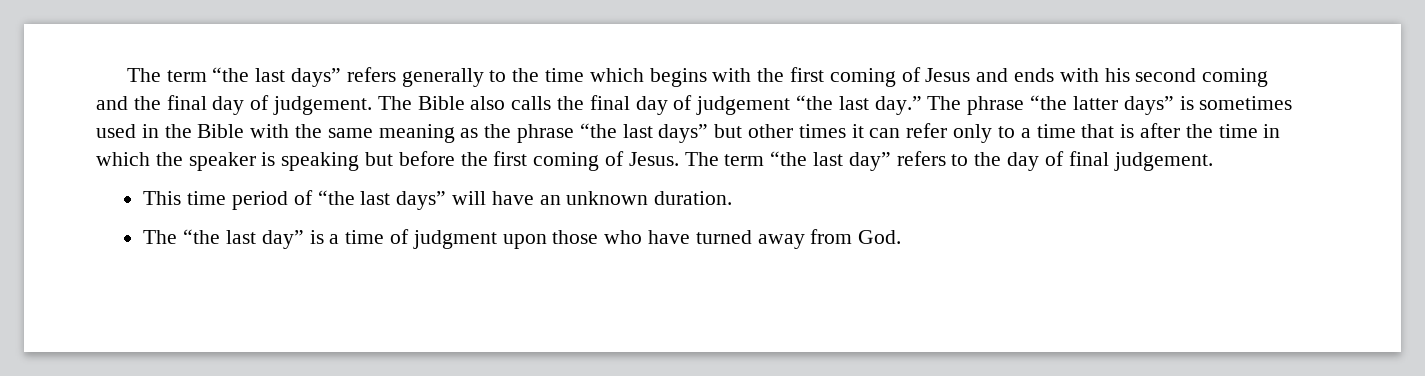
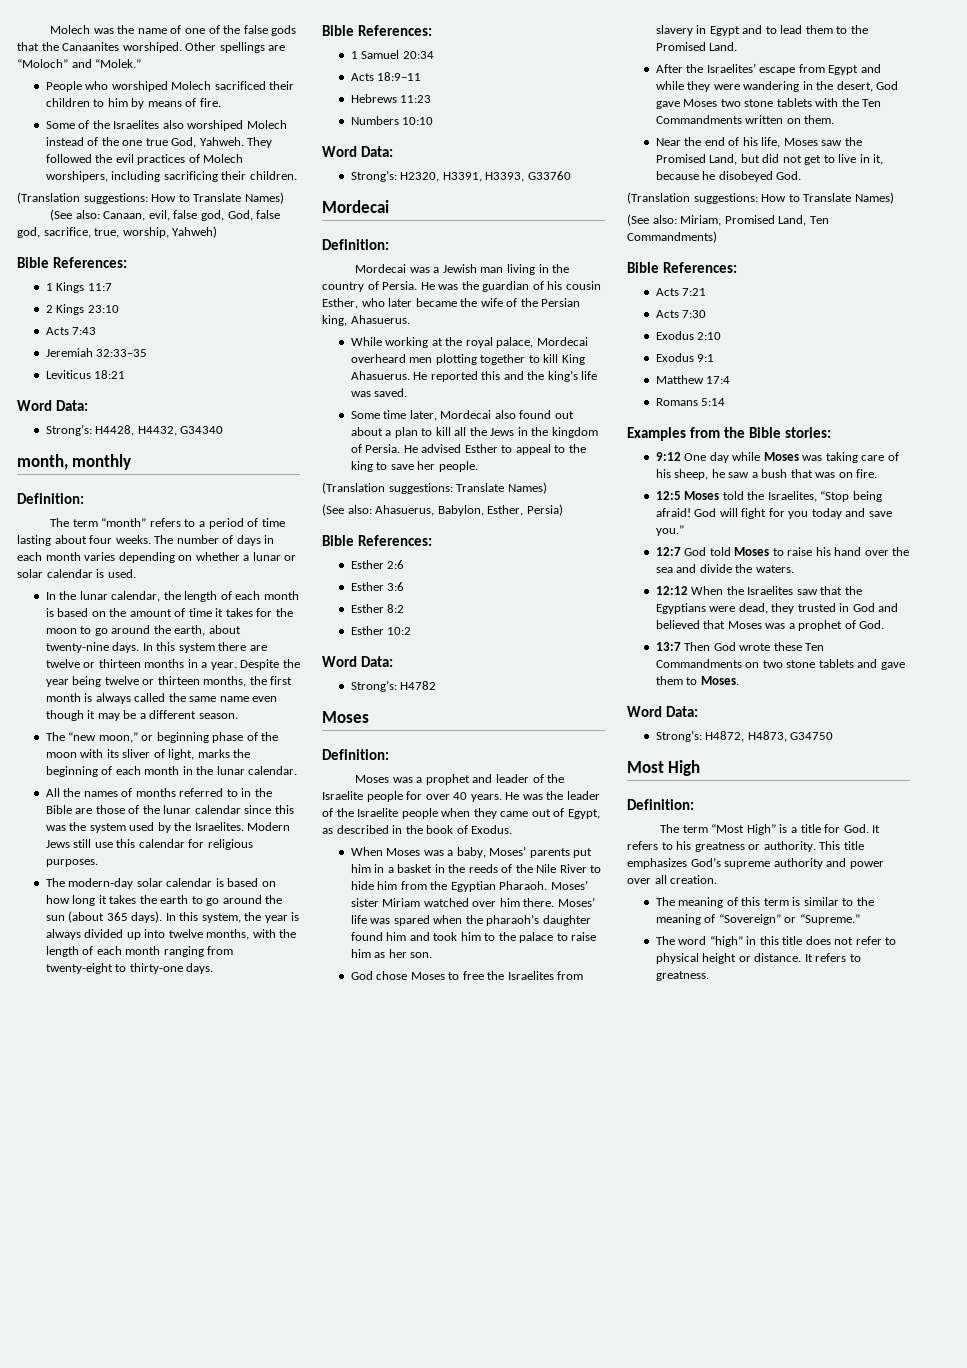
[126,67,1269,87] [96,95,1293,115] [96,123,1281,143] [96,151,1213,171] [143,190,733,210] [143,229,902,249] The term “the last days” refers generally to the time which begins with the first coming of Jesus and ends with his second coming and the final day of judgement. The Bible also calls the final day of judgement “the last day.” The phrase “the latter days” is sometimes used in the Bible with the same meaning as the phrase “the last days” but other times it can refer only to a time that is after the time in which the speaker is speaking but before the first coming of Jesus. The term “the last day” refers to the day of final judgement. // This time period of “the last days” will have an unknown duration. // The “the last day” is a time of judgment upon those who have turned away from God. -> [50,25,297,36] [17,42,286,53] [17,59,142,68] [45,81,295,92] [45,98,221,109] [45,120,287,131] [45,137,273,148] [45,154,244,165] [45,171,297,182] [17,192,284,204] [50,209,281,221] [17,226,218,238] [17,257,127,268] [45,282,112,293] [45,304,119,315] [45,327,97,335] [45,348,148,357] [45,370,126,379] [17,400,88,411] [45,424,224,436] [17,454,132,470] [17,493,84,504] [50,518,285,529] [17,535,275,546] [17,552,297,563] [17,569,136,578] [45,591,299,602] [45,608,293,617] [45,625,241,636] [45,642,267,653] [45,659,300,670] [45,676,293,687] [45,693,278,704] [45,710,238,721] [45,732,279,743] [45,749,251,760] [45,766,298,777] [45,788,272,797] [45,805,294,814] [45,822,291,833] [45,839,253,850] [45,859,98,867] [45,878,276,889] [45,895,283,906] [45,911,300,923] [45,929,297,940] [45,946,234,957] [45,963,214,974] [322,25,432,36] [350,50,434,59] [350,72,422,81] [350,94,432,103] [350,116,434,125] [322,146,393,157] [350,170,571,182] [322,200,389,213] [322,239,389,250] [355,264,570,275] [322,281,601,292] [322,298,581,309] [322,315,410,326] [350,337,588,348] [350,354,585,365] [350,370,598,382] [350,388,408,397] [350,410,574,421] [350,427,598,438] [350,444,586,455] [350,461,478,472] [322,482,547,494] [322,504,563,516] [322,535,432,546] [350,560,405,569] [350,582,405,591] [350,604,405,613] [350,626,412,635] [322,656,393,667] [350,680,437,692] [322,711,369,723] [322,749,389,760] [355,774,565,785] [322,791,600,802] [322,808,600,819] [322,825,513,834] [350,846,593,858] [350,864,602,873] [350,880,588,892] [350,897,595,907] [350,914,591,926] [350,932,597,943] [350,949,433,958] [350,971,584,980] [655,25,868,36] [655,42,738,51] [655,63,881,75] [655,81,899,92] [655,98,882,109] [655,115,835,124] [655,137,862,148] [655,154,884,165] [655,171,802,182] [627,192,894,204] [627,214,829,226] [627,231,717,243] [627,262,737,273] [655,288,707,296] [655,310,707,318] [655,331,722,340] [655,353,715,362] [655,375,731,384] [655,398,726,406] [627,427,831,441] [655,452,899,463] [655,469,878,480] [655,491,882,502] [655,508,892,519] [655,525,684,536] [655,547,910,556] [655,564,794,573] [655,586,862,595] [655,603,899,614] [655,620,885,631] [655,642,825,651] [655,659,905,670] [655,676,739,685] [627,706,698,717] [655,730,834,742] [627,760,701,776] [627,799,694,810] [660,824,881,835] [627,841,864,852] [627,857,884,869] [627,875,718,884] [655,897,874,908] [655,914,860,925] [655,936,897,947] [655,953,861,964] [655,971,709,981] Molech was the name of one of the false gods that the Canaanites worshiped. Other spellings are “Moloch” and “Molek.” // People who worshiped Molech sacrificed their children to him by means of fire. // Some of the Israelites also worshiped Molech instead of the one true God, Yahweh. They followed the evil practices of Molech worshipers, including sacrificing their children. // (Translation suggestions: How to Translate Names) // (See also: Canaan, evil, false god, God, false god, sacrifice, true, worship, Yahweh) // Bible References: // 1 Kings 11:7 // 2 Kings 23:10 // Acts 7:43 // Jeremiah 32:33–35 // Leviticus 18:21 // Word Data: // Strong’s: H4428, H4432, G34340 // month, monthly // Definition: // The term “month” refers to a period of time lasting about four weeks. The number of days in each month varies depending on whether a lunar or solar calendar is used. // In the lunar calendar, the length of each month is based on the amount of time it takes for the moon to go around the earth, about twenty-nine days. In this system there are twelve or thirteen months in a year. Despite the year being twelve or thirteen months, the first month is always called the same name even though it may be a different season. // The “new moon,” or beginning phase of the moon with its sliver of light, marks the beginning of each month in the lunar calendar. // All the names of months referred to in the Bible are those of the lunar calendar since this was the system used by the Israelites. Modern Jews still use this calendar for religious purposes. // The modern-day solar calendar is based on how long it takes the earth to go around the sun (about 365 days). In this system, the year is always divided up into twelve months, with the length of each month ranging from twenty-eight to thirty-one days. // Bible References: // 1 Samuel 20:34 // Acts 18:9–11 // Hebrews 11:23 // Numbers 10:10 // Word Data: // Strong’s: H2320, H3391, H3393, G33760 // Mordecai // Definition: // Mordecai was a Jewish man living in the country of Persia. He was the guardian of his cousin Esther, who later became the wife of the Persian king, Ahasuerus. // While working at the royal palace, Mordecai overheard men plotting together to kill King Ahasuerus. He reported this and the king’s life was saved. // Some time later, Mordecai also found out about a plan to kill all the Jews in the kingdom of Persia. He advised Esther to appeal to the king to save her people. // (Translation suggestions: Translate Names) // (See also: Ahasuerus, Babylon, Esther, Persia) // Bible References: // Esther 2:6 // Esther 3:6 // Esther 8:2 // Esther 10:2 // Word Data: // Strong’s: H4782 // Moses // Definition: // Moses was a prophet and leader of the Israelite people for over 40 years. He was the leader of the Israelite people when they came out of Egypt, as described in the book of Exodus. // When Moses was a baby, Moses’ parents put him in a basket in the reeds of the Nile River to hide him from the Egyptian Pharaoh. Moses’ sister Miriam watched over him there. Moses’ life was spared when the pharaoh’s daughter found him and took him to the palace to raise him as her son. // God chose Moses to free the Israelites from slavery in Egypt and to lead them to the Promised Land. // After the Israelites’ escape from Egypt and while they were wandering in the desert, God gave Moses two stone tablets with the Ten Commandments written on them. // Near the end of his life, Moses saw the Promised Land, but did not get to live in it, because he disobeyed God. // (Translation suggestions: How to Translate Names) // (See also: Miriam, Promised Land, Ten Commandments) // Bible References: // Acts 7:21 // Acts 7:30 // Exodus 2:10 // Exodus 9:1 // Matthew 17:4 // Romans 5:14 // Examples from the Bible stories: // 9:12 One day while Moses was taking care of his sheep, he saw a bush that was on fire. // 12:5 Moses told the Israelites, “Stop being afraid! God will fight for you today and save you.” // 12:7 God told Moses to raise his hand over the sea and divide the waters. // 12:12 When the Israelites saw that the Egyptians were dead, they trusted in God and believed that Moses was a prophet of God. // 13:7 Then God wrote these Ten Commandments on two stone tablets and gave them to Moses. // Word Data: // Strong’s: H4872, H4873, G34750 // Most High // Definition: // The term “Most High” is a title for God. It refers to his greatness or authority. This title emphasizes God’s supreme authority and power over all creation. // The meaning of this term is similar to the meaning of “Sovereign” or “Supreme.” // The word “high” in this title does not refer to physical height or distance. It refers to greatness.

